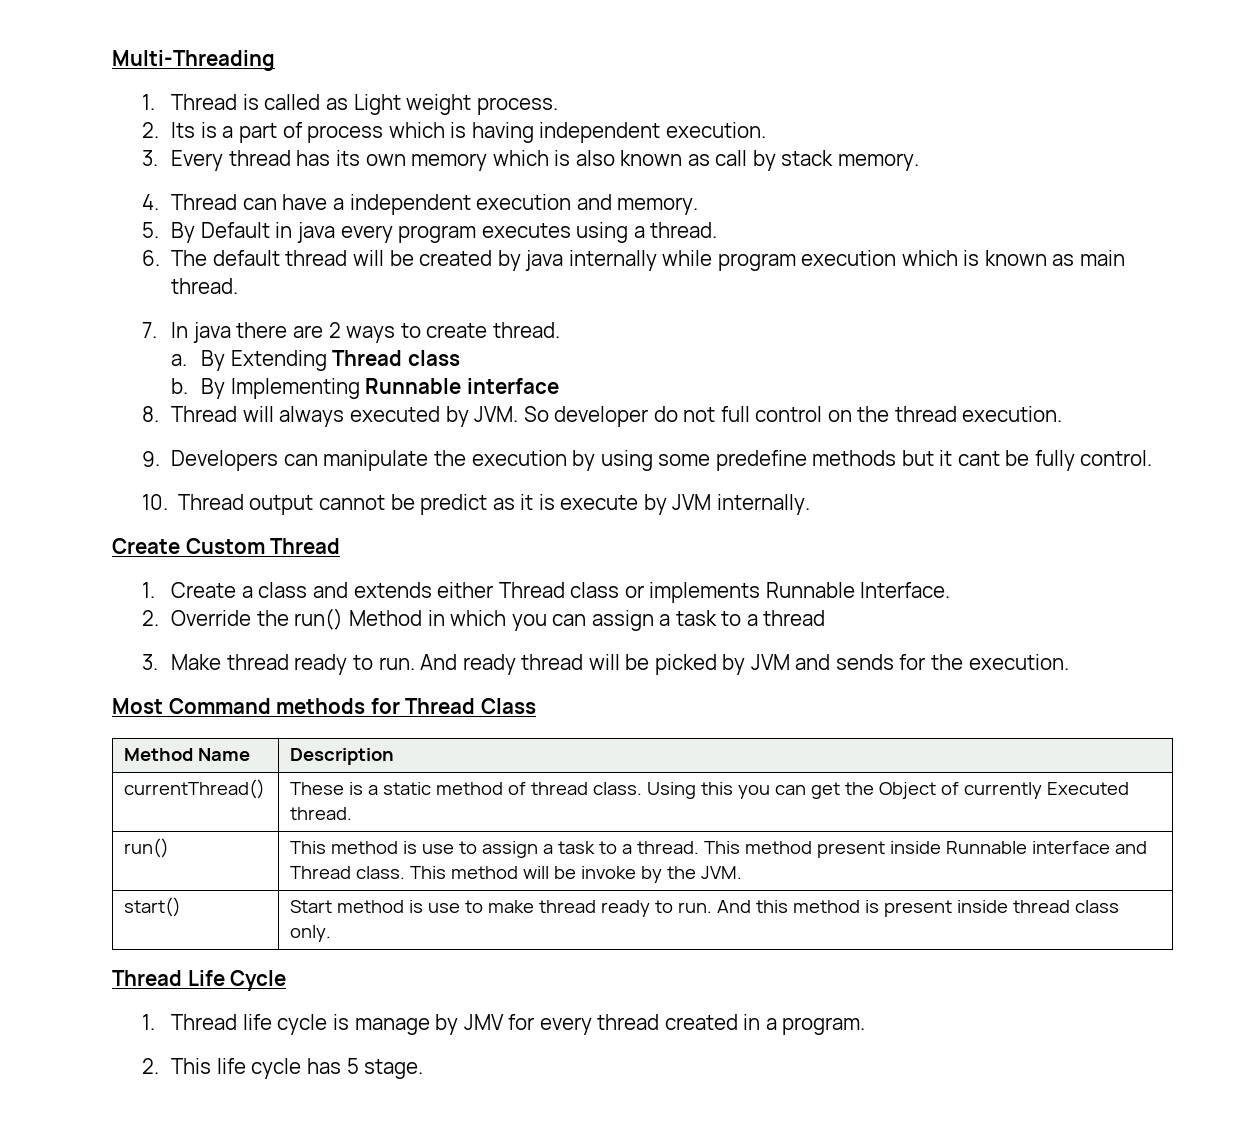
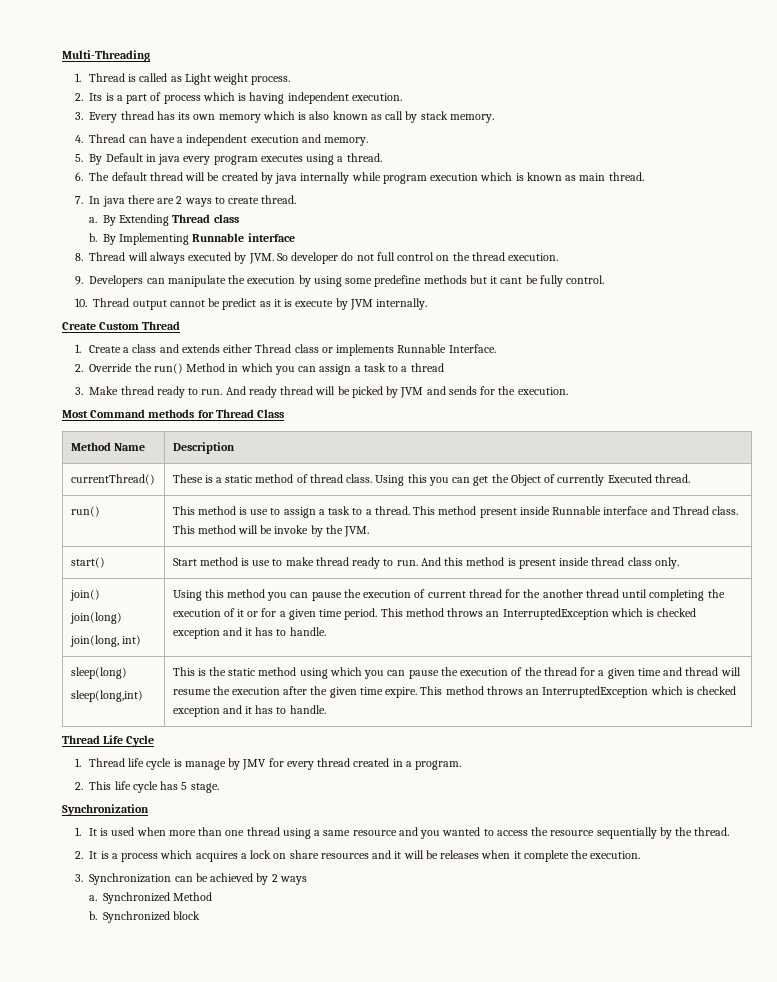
(332, 933) none -> [69,589,100,601] [69,612,122,624] [69,635,141,647] [172,589,725,601] [172,608,697,620] [172,627,326,639] [70,667,127,679] [70,690,143,702] [172,667,741,679] [172,686,737,698] [172,705,326,717] // join() // join(long) // join(long, int) | Using this method you can pause the execution of current thread for the another thread until completing the execution of it or for a given time period. This method throws an InterruptedException which is checked exception and it has to handle. // sleep(long) // sleep(long,int) | This is the static method using which you can pause the execution of the thread for a given time and thread will resume the execution after the given time expire. This method throws an InterruptedException which is checked exception and it has to handle.
(424, 1069) none -> [62,804,149,816] [75,827,730,839] [75,850,641,862] [75,873,307,885] [88,892,213,904] [88,911,201,923] // Synchronization // 1. It is used when more than one thread using a same resource and you wanted to access the resource sequentially by the thread. // 2. It is a process which acquires a lock on share resources and it will be releases when it complete the execution. // 3. Synchronization can be achieved by 2 ways // a. Synchronized Method // b. Synchronized block

